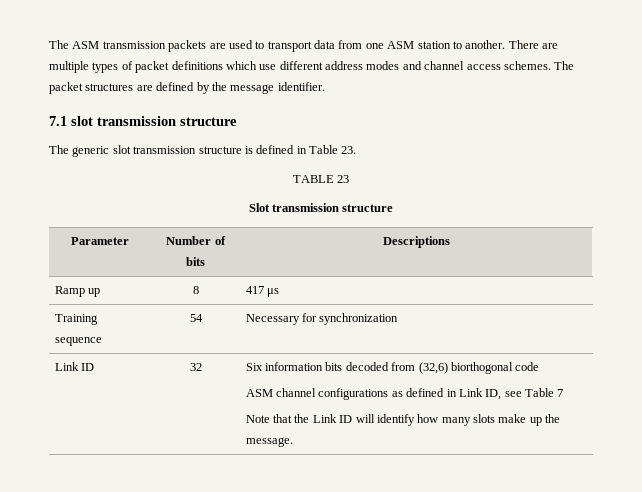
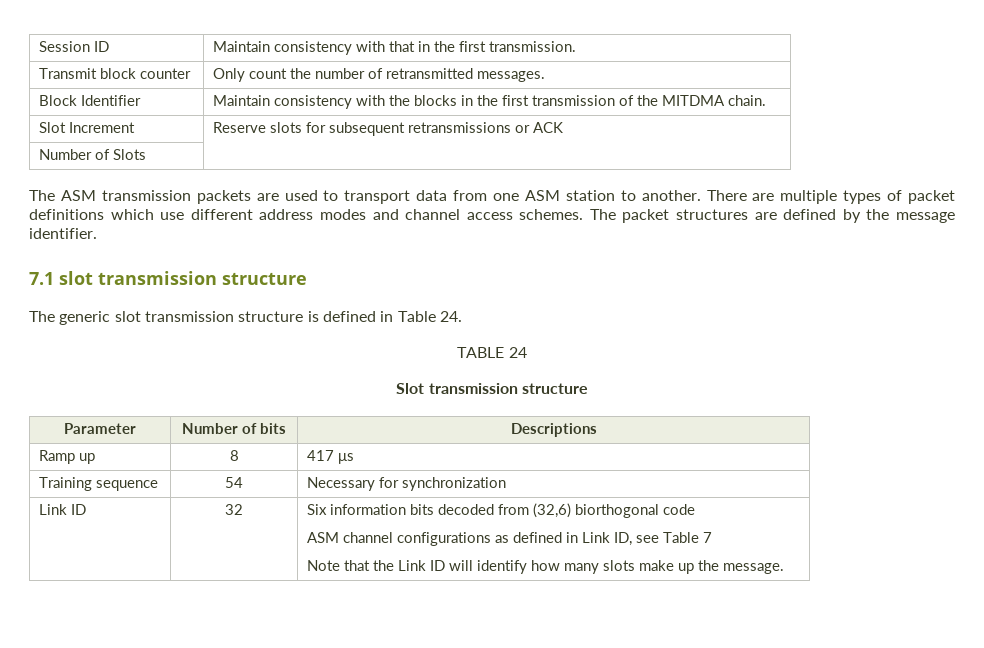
(49, 44) none -> [38,41,109,52] [212,41,576,55] [38,68,191,79] [212,68,545,82] [38,95,141,106] [212,95,766,109] [38,122,135,133] [212,122,563,136] [38,149,146,160] Session ID | Maintain consistency with that in the first transmission. // Transmit block counter | Only count the number of retransmitted messages. // Block Identifier | Maintain consistency with the blocks in the first transmission of the MITDMA chain. // Slot Increment | Reserve slots for subsequent retransmissions or ACK // Number of Slots | //
[341,146,357,154] 23. -> [439,311,462,322] 24.
[337,175,350,183] 23 -> [508,347,527,358] 24

